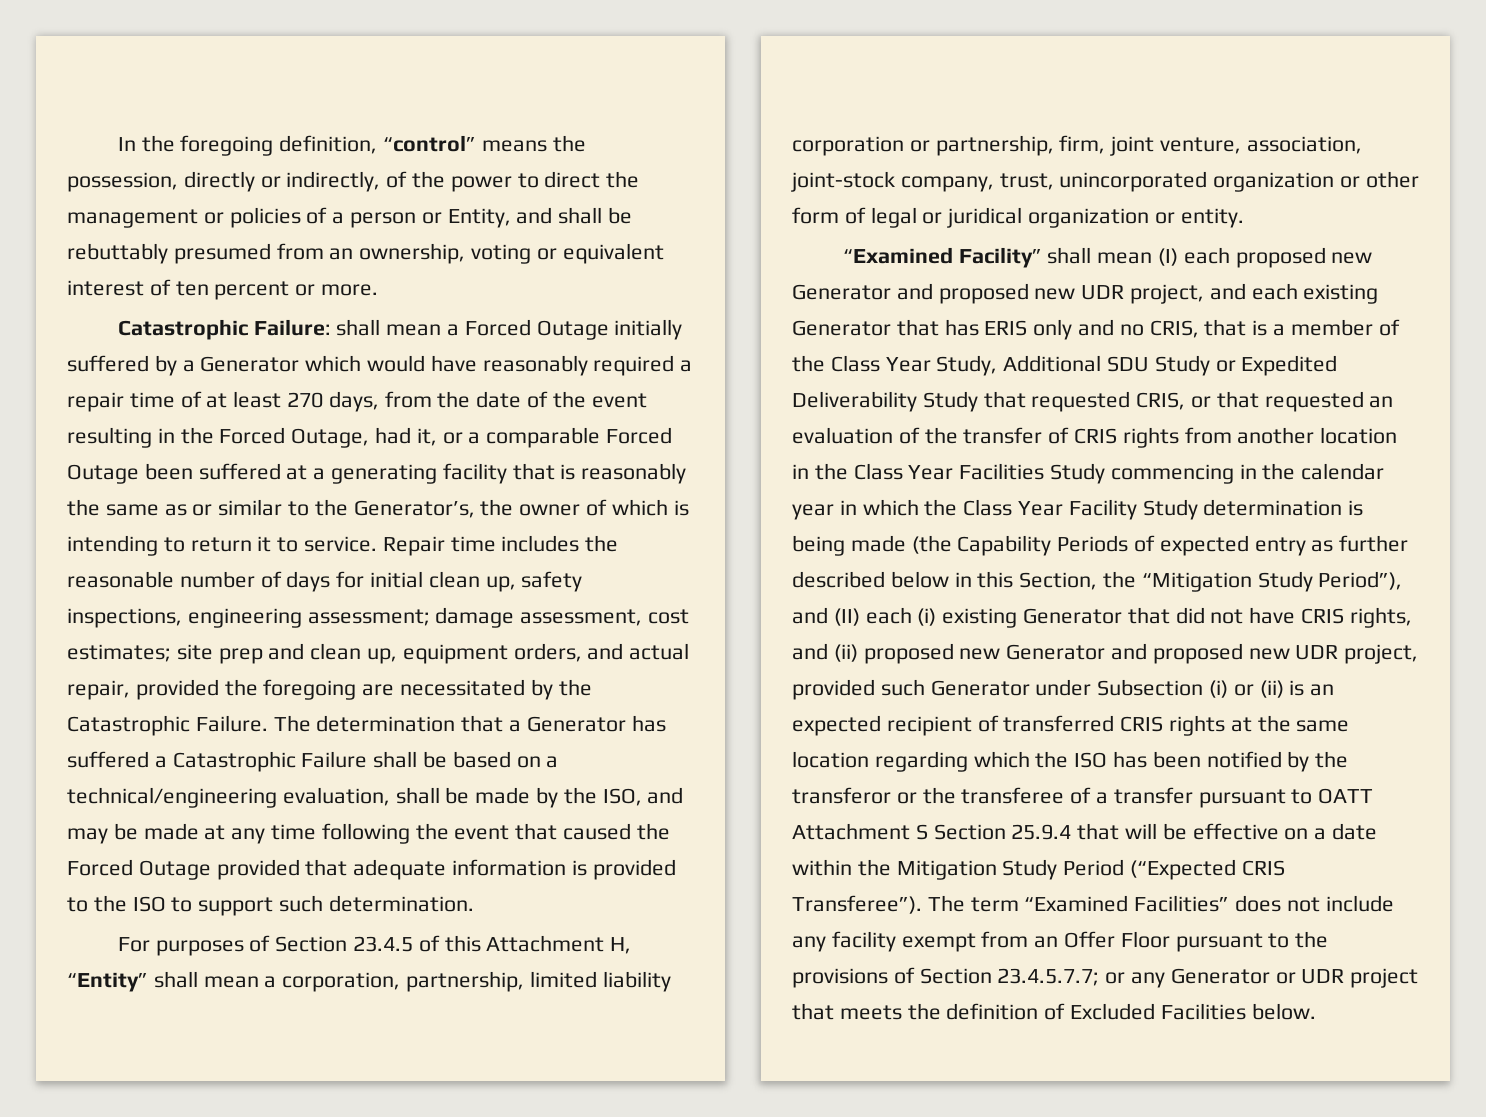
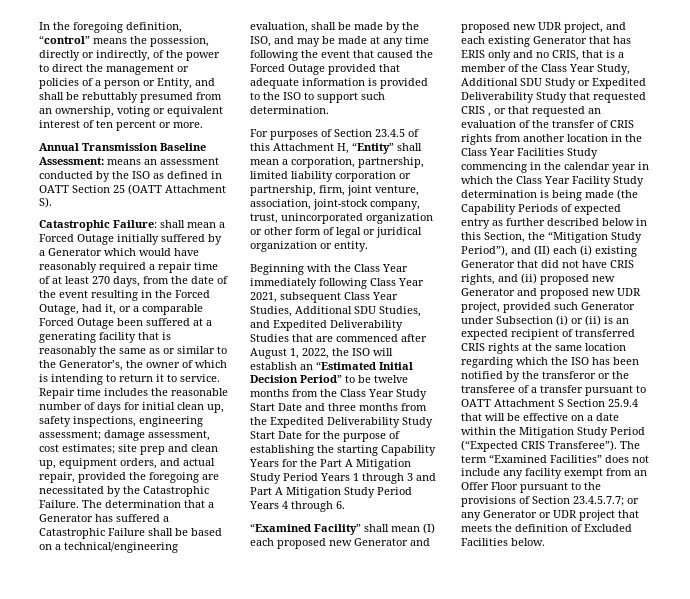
(379, 290) none -> [39,143,206,151] [39,157,219,165] [39,171,222,182] [39,184,226,195] [39,197,52,208] // Annual Transmission Baseline Assessment: means an assessment conducted by the ISO as defined in OATT Section 25 (OATT Attachment S).
(1244, 218) none -> [250,264,408,275] [250,278,424,289] [250,292,398,303] [250,306,421,317] [250,320,403,331] [250,334,427,342] [250,348,393,359] [250,361,413,370] [250,375,408,383] [250,389,427,400] [250,403,427,411] [250,417,433,428] [250,431,400,442] [250,445,436,456] [249,459,411,470] [250,473,436,484] [250,487,412,498] [249,501,345,512] // Beginning with the Class Year immediately following Class Year 2021, subsequent Class Year Studies, Additional SDU Studies, and Expedited Deliverability Studies that are commenced after August 1, 2022, the ISO will establish an “Estimated Initial Decision Period” to be twelve months from the Class Year Study Start Date and three months from the Expedited Deliverability Study Start Date for the purpose of establishing the starting Capability Years for the Part A Mitigation Study Period Years 1 through 3 and Part A Mitigation Study Period Years 4 through 6.
[1136,392,1186,410] CRIS, -> [461,106,491,117] CRIS ,

